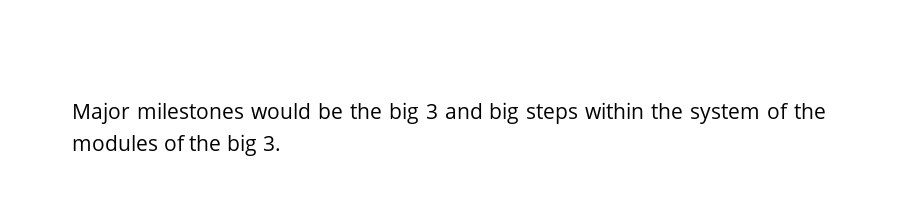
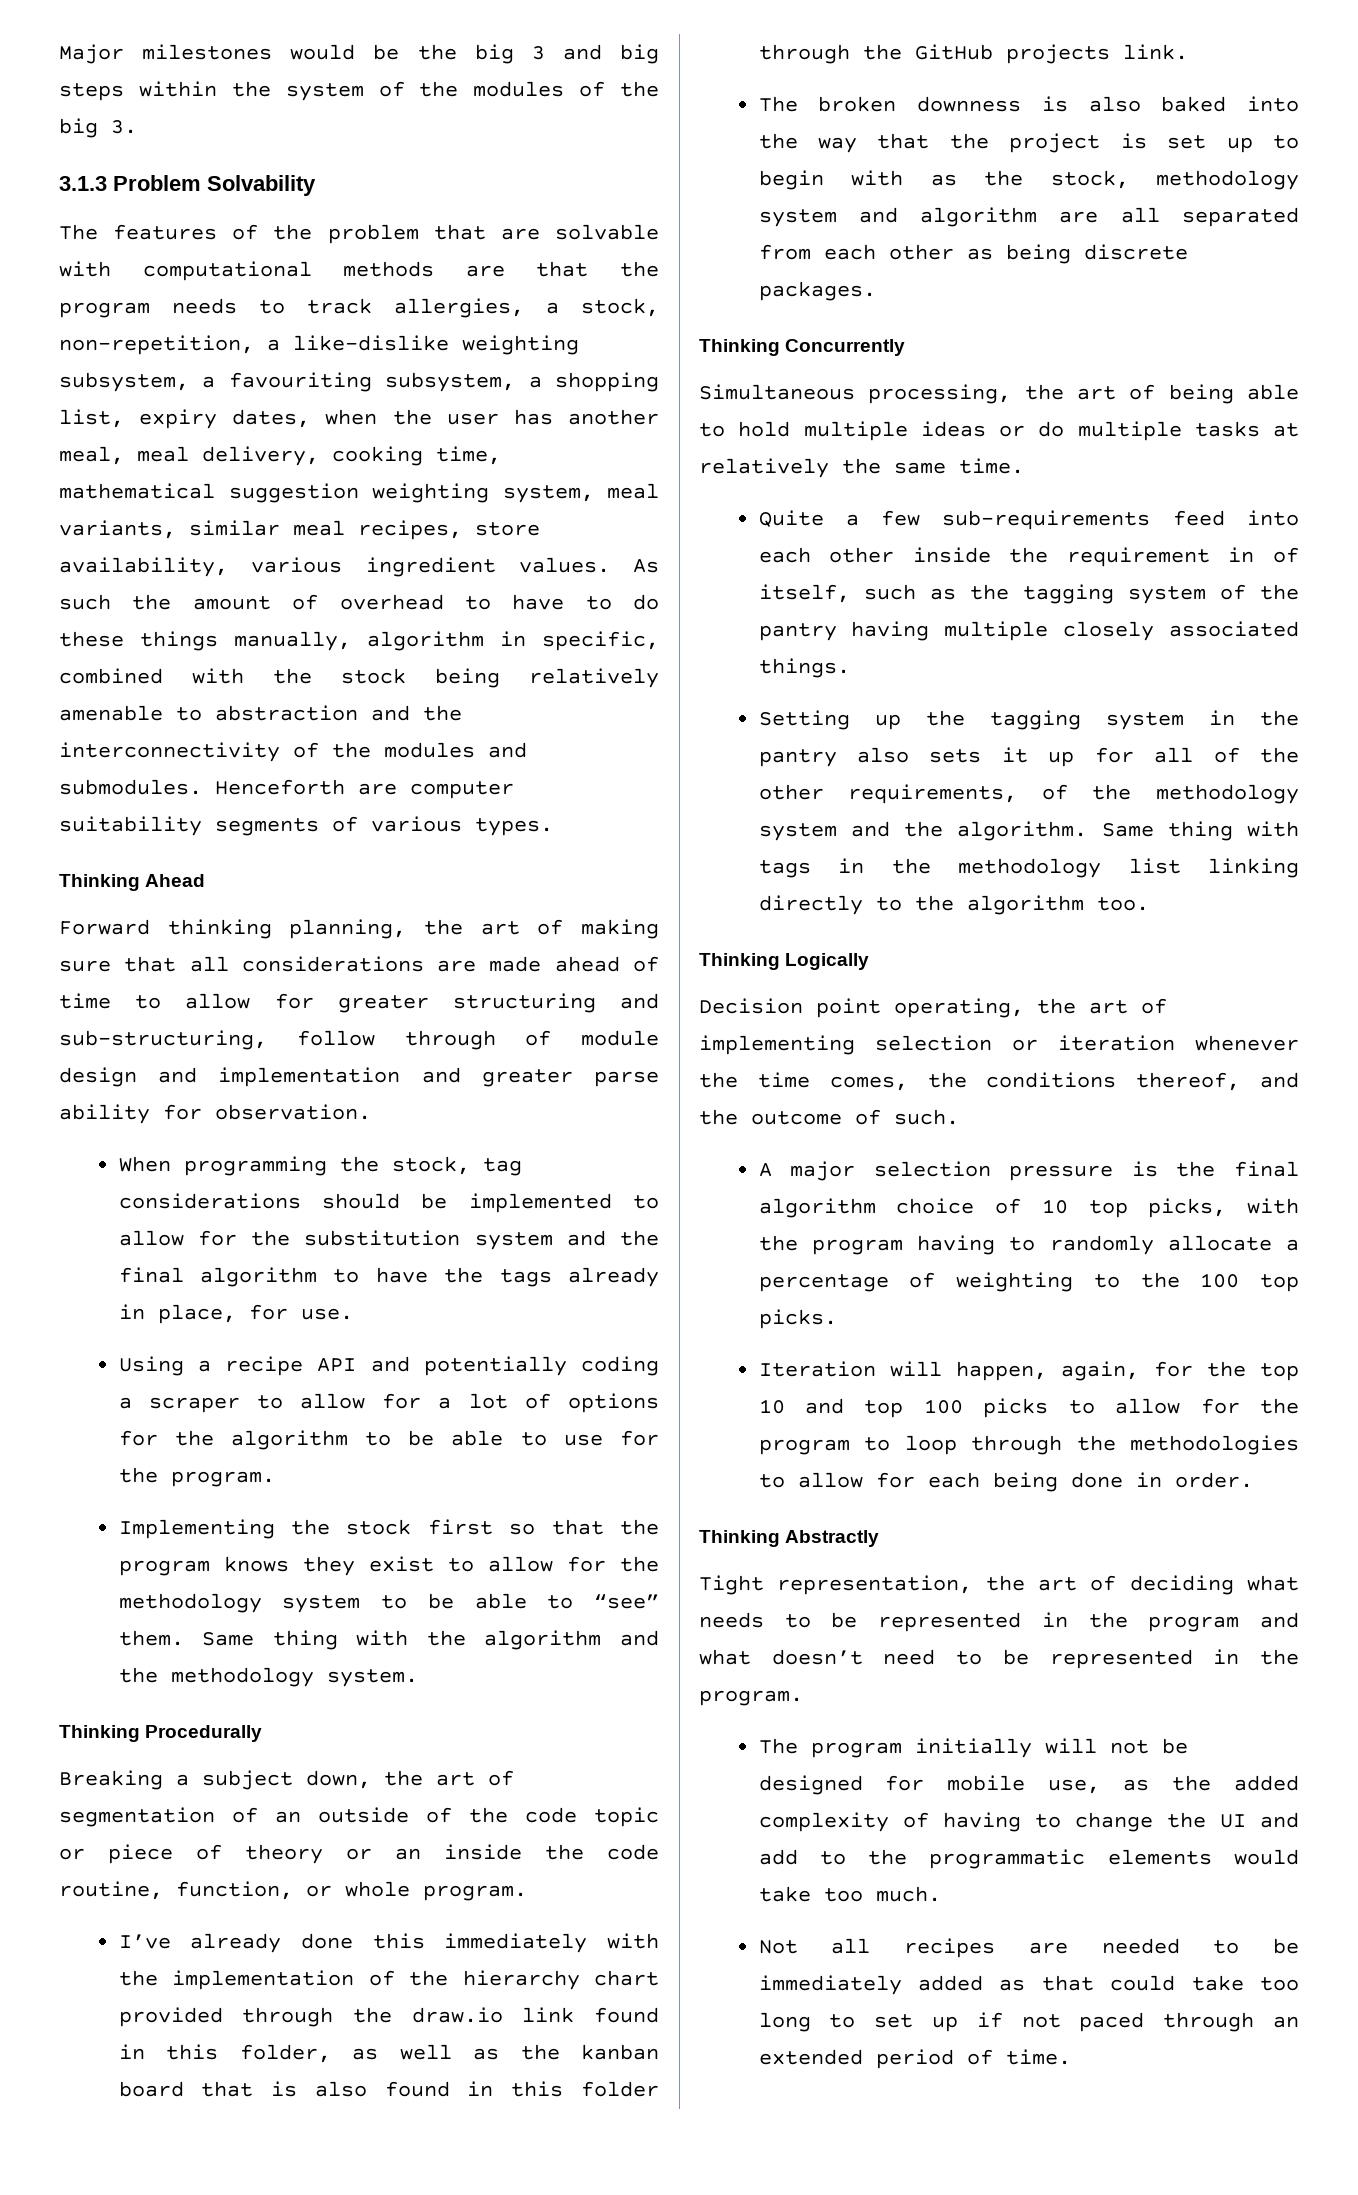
(281, 143) none -> [59,175,316,196] [59,224,659,244] [59,261,660,281] [59,298,659,318] [59,335,579,355] [59,372,659,392] [59,409,660,429] [59,446,501,466] [59,483,659,503] [59,520,540,540] [59,557,659,577] [59,594,659,610] [59,631,659,651] [59,668,659,688] [59,705,462,721] [59,742,527,762] [59,779,514,799] [59,816,553,836] [59,874,206,891] [59,919,660,939] [59,956,660,972] [59,993,659,1013] [59,1030,659,1050] [59,1067,659,1087] [59,1104,371,1124] [118,1156,522,1176] [118,1193,659,1213] [118,1230,659,1250] [118,1267,660,1287] [118,1304,353,1324] [118,1356,659,1376] [118,1393,659,1413] [118,1430,659,1450] [118,1467,275,1487] [118,1519,660,1539] [118,1556,659,1576] [118,1593,659,1613] [118,1630,659,1650] [118,1667,418,1687] [59,1725,263,1742] [59,1770,514,1790] [59,1807,659,1827] [59,1844,659,1864] [59,1881,527,1901] [118,1933,659,1953] [118,1970,659,1990] [118,2007,659,2027] [118,2044,660,2063] [118,2081,659,2097] [758,44,1188,64] [758,96,1299,112] [758,133,1299,153] [758,170,1299,190] [758,207,1299,227] [758,244,1188,264] [758,281,876,301] [699,339,906,356] [699,384,1299,404] [699,421,1299,441] [699,458,1024,478] [758,510,1299,530] [758,547,1299,567] [758,584,1299,604] [758,621,1299,641] [758,658,850,678] [758,710,1299,730] [758,747,1299,767] [758,784,1299,804] [758,821,1299,841] [758,858,1299,878] [758,895,1149,915] [699,953,870,970] [699,998,1167,1018] [699,1035,1299,1055] [699,1072,1299,1091] [699,1109,959,1125] [758,1161,1299,1181] [758,1198,1299,1218] [758,1235,1299,1255] [758,1272,1299,1292] [758,1309,837,1329] [758,1361,1299,1381] [758,1398,1299,1418] [758,1435,1299,1455] [758,1472,1253,1492] [699,1530,880,1547] [699,1575,1299,1595] [699,1612,1299,1632] [699,1649,1299,1669] [699,1690,803,1706] [758,1738,1188,1758] [758,1775,1299,1795] [758,1812,1299,1832] [758,1849,1299,1869] [758,1886,941,1902] [758,1938,1299,1958] [758,1975,1299,1995] [758,2012,1299,2032] [758,2049,1071,2069] // 3.1.3 Problem Solvability // The features of the problem that are solvable with computational methods are that the program needs to track allergies, a stock, non-repetition, a like-dislike weighting subsystem, a favouriting subsystem, a shopping list, expiry dates, when the user has another meal, meal delivery, cooking time, mathematical suggestion weighting system, meal variants, similar meal recipes, store availability, various ingredient values. As such the amount of overhead to have to do these things manually, algorithm in specific, combined with the stock being relatively amenable to abstraction and the interconnectivity of the modules and submodules. Henceforth are computer suitability segments of various types. // Thinking Ahead // Forward thinking planning, the art of making sure that all considerations are made ahead of time to allow for greater structuring and sub-structuring, follow through of module design and implementation and greater parse ability for observation. // When programming the stock, tag considerations should be implemented to allow for the substitution system and the final algorithm to have the tags already in place, for use. // Using a recipe API and potentially coding a scraper to allow for a lot of options for the algorithm to be able to use for the program. // Implementing the stock first so that the program knows they exist to allow for the methodology system to be able to “see” them. Same thing with the algorithm and the methodology system. // Thinking Procedurally // Breaking a subject down, the art of segmentation of an outside of the code topic or piece of theory or an inside the code routine, function, or whole program. // I’ve already done this immediately with the implementation of the hierarchy chart provided through the draw.io link found in this folder, as well as the kanban board that is also found in this folder through the GitHub projects link. // The broken downness is also baked into the way that the project is set up to begin with as the stock, methodology system and algorithm are all separated from each other as being discrete packages. // Thinking Concurrently // Simultaneous processing, the art of being able to hold multiple ideas or do multiple tasks at relatively the same time. // Quite a few sub-requirements feed into each other inside the requirement in of itself, such as the tagging system of the pantry having multiple closely associated things. // Setting up the tagging system in the pantry also sets it up for all of the other requirements, of the methodology system and the algorithm. Same thing with tags in the methodology list linking directly to the algorithm too. // Thinking Logically // Decision point operating, the art of implementing selection or iteration whenever the time comes, the conditions thereof, and the outcome of such. // A major selection pressure is the final algorithm choice of 10 top picks, with the program having to randomly allocate a percentage of weighting to the 100 top picks. // Iteration will happen, again, for the top 10 and top 100 picks to allow for the program to loop through the methodologies to allow for each being done in order. // Thinking Abstractly // Tight representation, the art of deciding what needs to be represented in the program and what doesn’t need to be represented in the program. // The program initially will not be designed for mobile use, as the added complexity of having to change the UI and add to the programmatic elements would take too much. // Not all recipes are needed to be immediately added as that could take too long to set up if not paced through an extended period of time.

